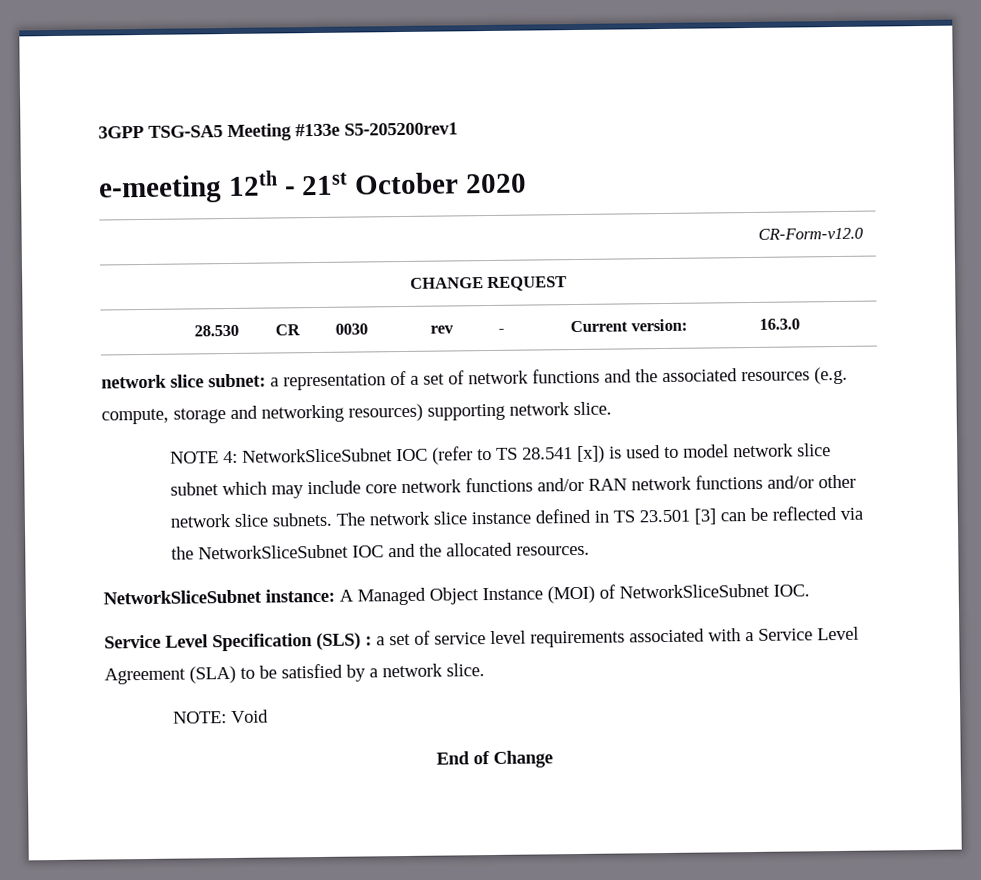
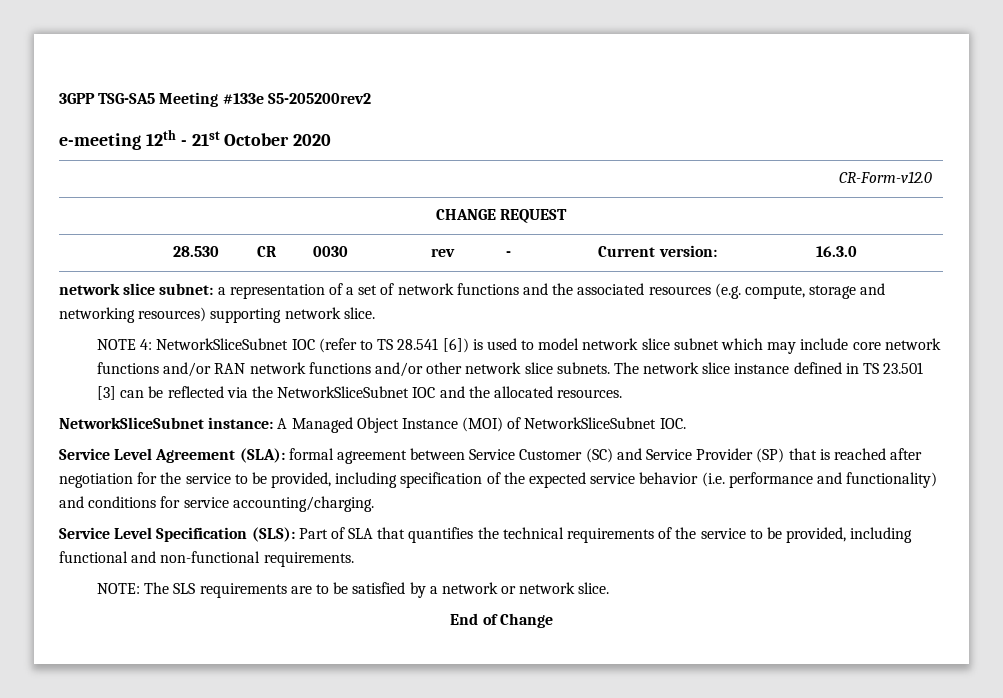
[344,122,458,136] S5-205200rev1 -> [267,93,371,104] S5-205200rev2
[576,445,605,464] [x]) -> [442,338,469,353] [6])
[212,626,859,652] [104,665,236,685] Specification (SLS) : a set of service level requirements associated with a Service Level Agreement (SLA) -> [155,448,923,464] [59,472,938,488] [59,496,374,512] [59,527,913,543] [59,551,354,567] [97,582,312,598] Agreement (SLA): formal agreement between Service Customer (SC) and Service Provider (SP) that is reached after negotiation for the service to be provided, including specification of the expected service behavior (i.e. performance and functionality) and conditions for service accounting/charging. // Service Level Specification (SLS): Part of SLA that quantifies the technical requirements of the service to be provided, including functional and non-functional requirements. // NOTE: The SLS requirements are
[446,663,485,677] [172,709,269,724] slice. // NOTE: Void -> [501,582,610,594] or network slice.

